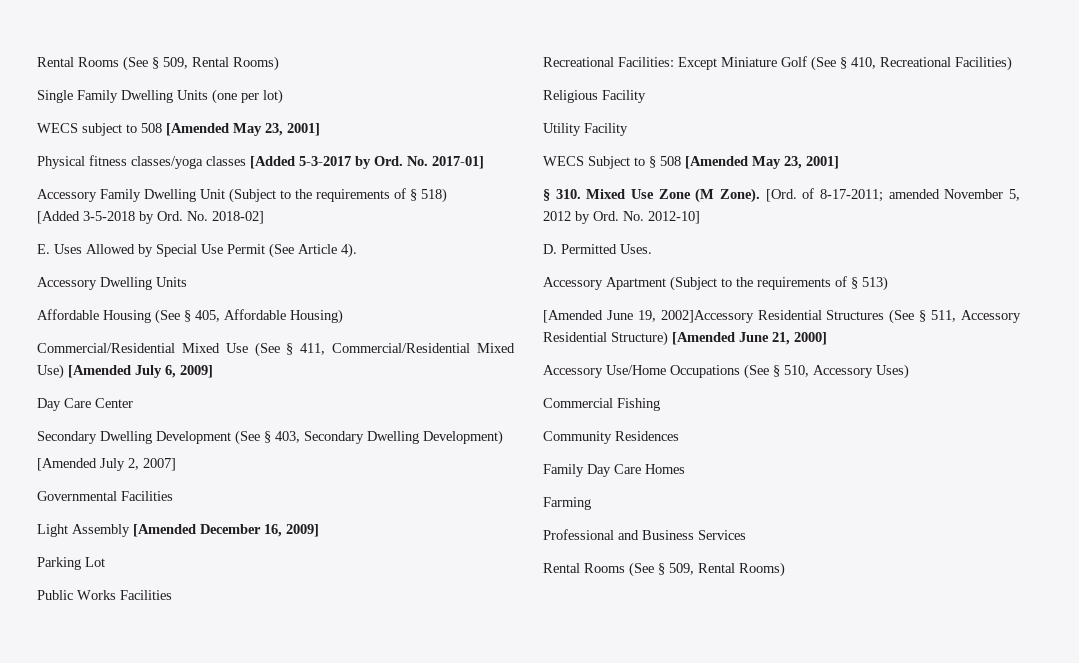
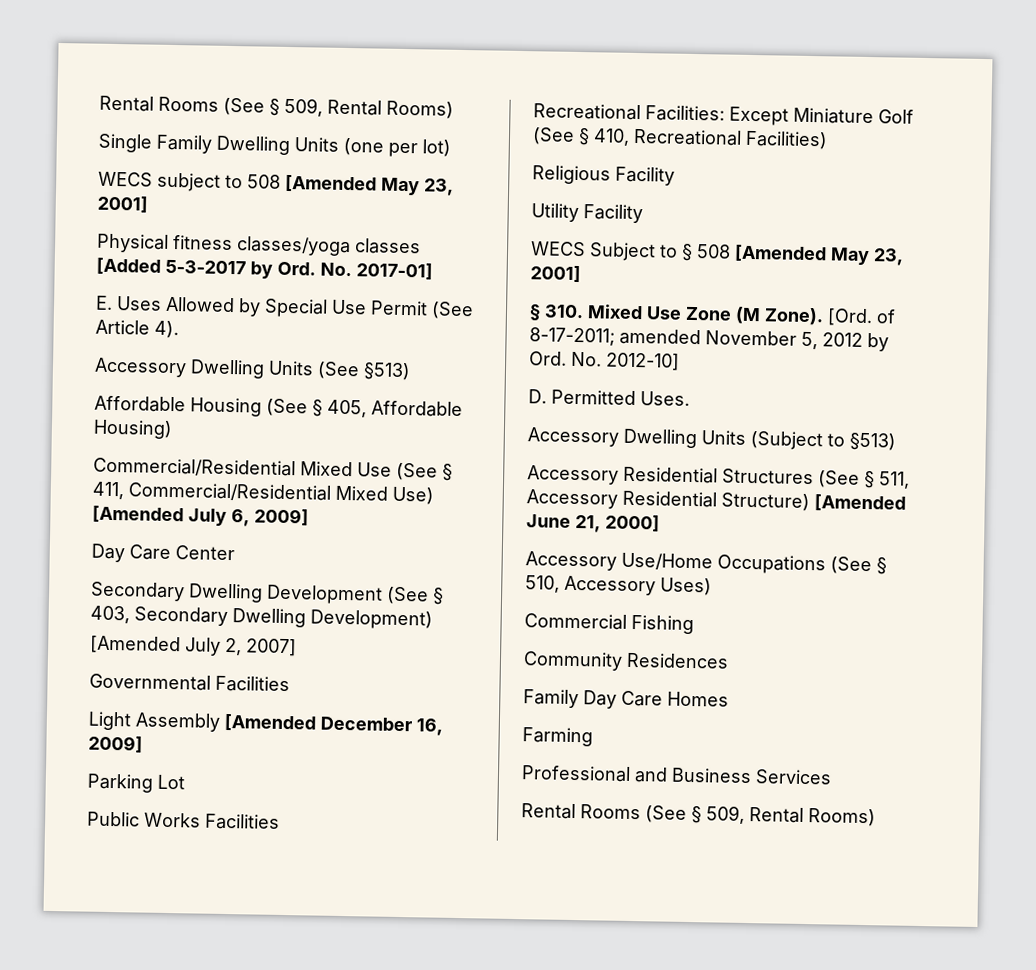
[37,188,447,203] [37,211,264,224] // Accessory Family Dwelling Unit (Subject to the requirements of § 518) // [Added 3-5-2018 by Ord. No. 2018-02] -> (433, 271) none
(187, 282) none -> [317,361,411,381] (See §513)
[606,276,888,291] [543,310,754,323] Apartment (Subject to the requirements of § 513) // [Amended June 19, 2002]Accessory -> [623,428,896,451] [527,465,619,485] Dwelling Units (Subject to §513) // Accessory

